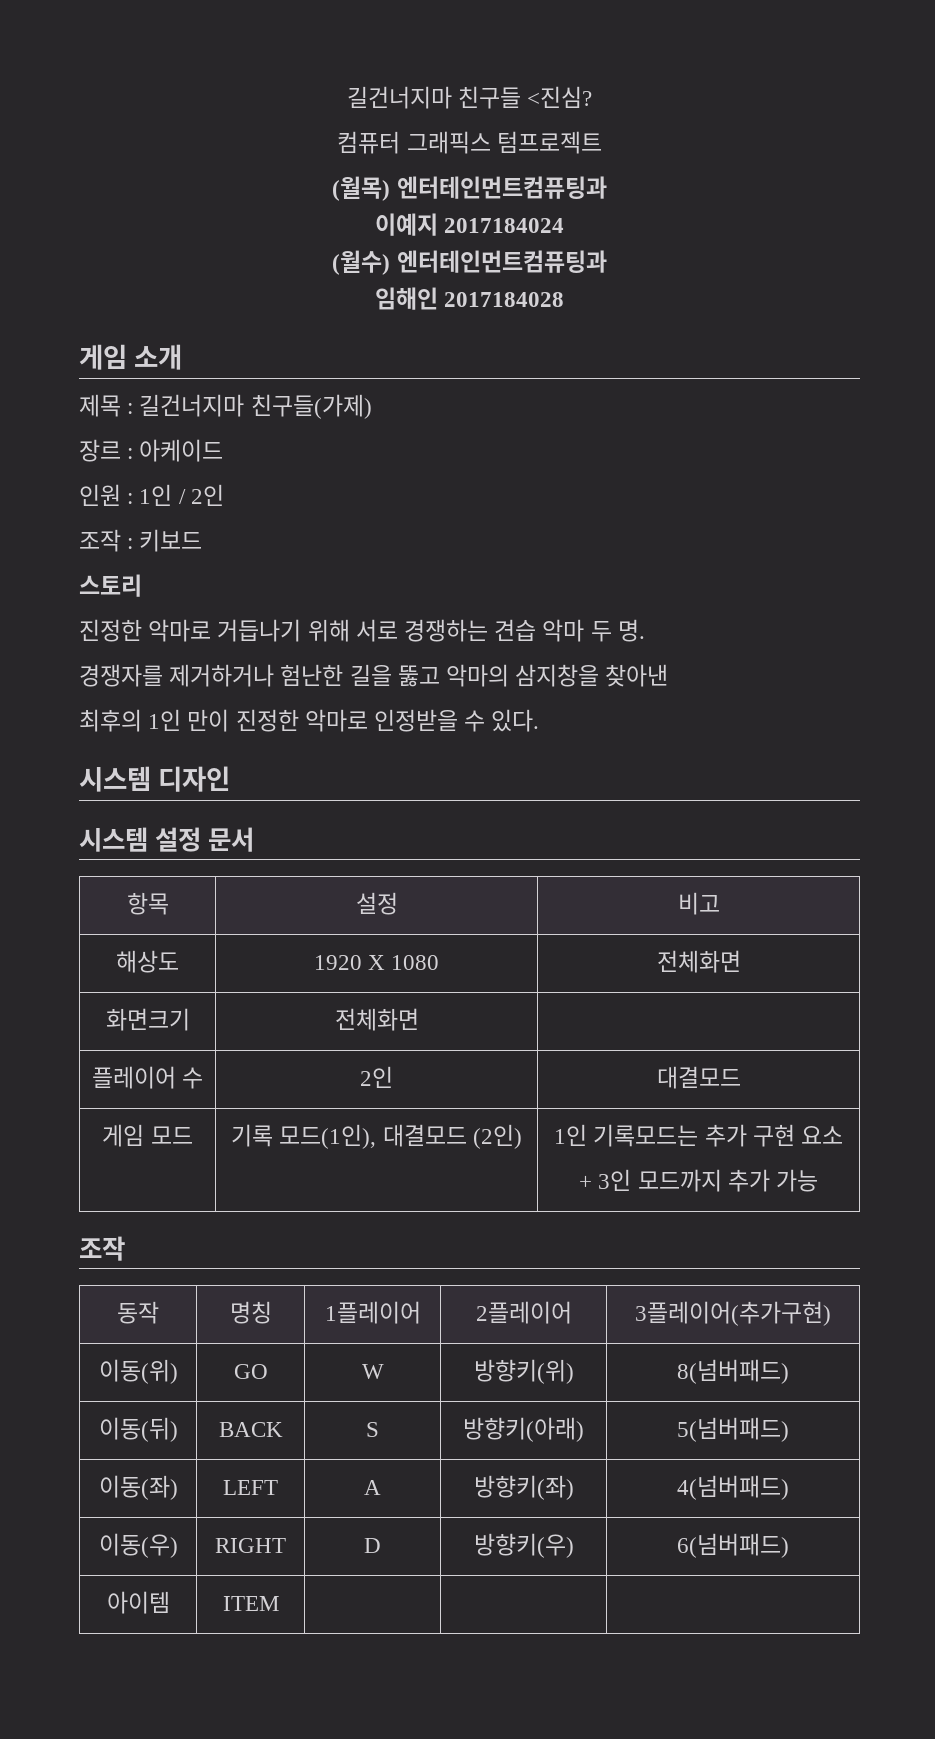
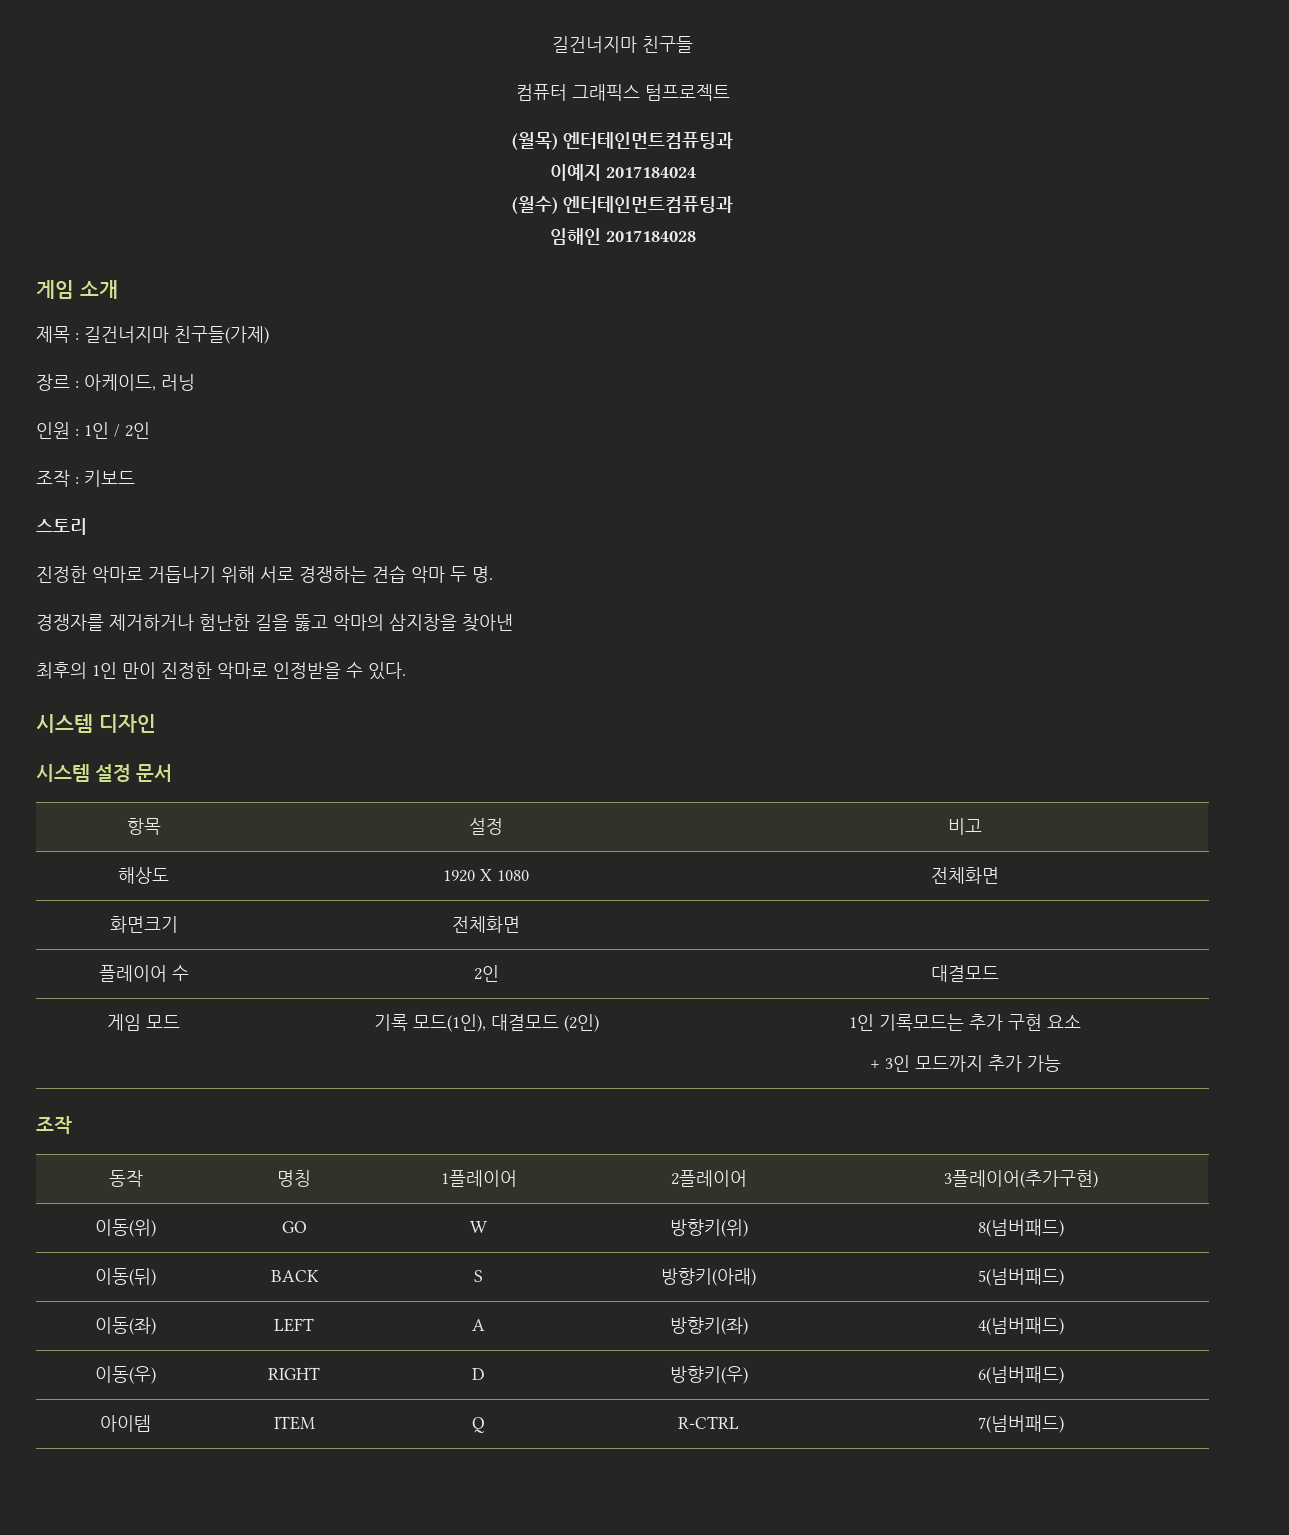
[527,86,593,108] <진심? -> (693, 44) none
[139,439,224,462] 아케이드 -> [84,374,195,391] 아케이드, 러닝
(279, 1603) | | -> [472,1417,485,1433] [678,1416,739,1429] [978,1415,1064,1433] Q | R-CTRL | 7(넘버패드)

